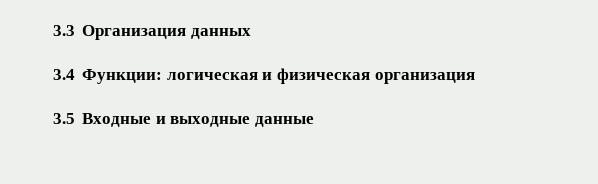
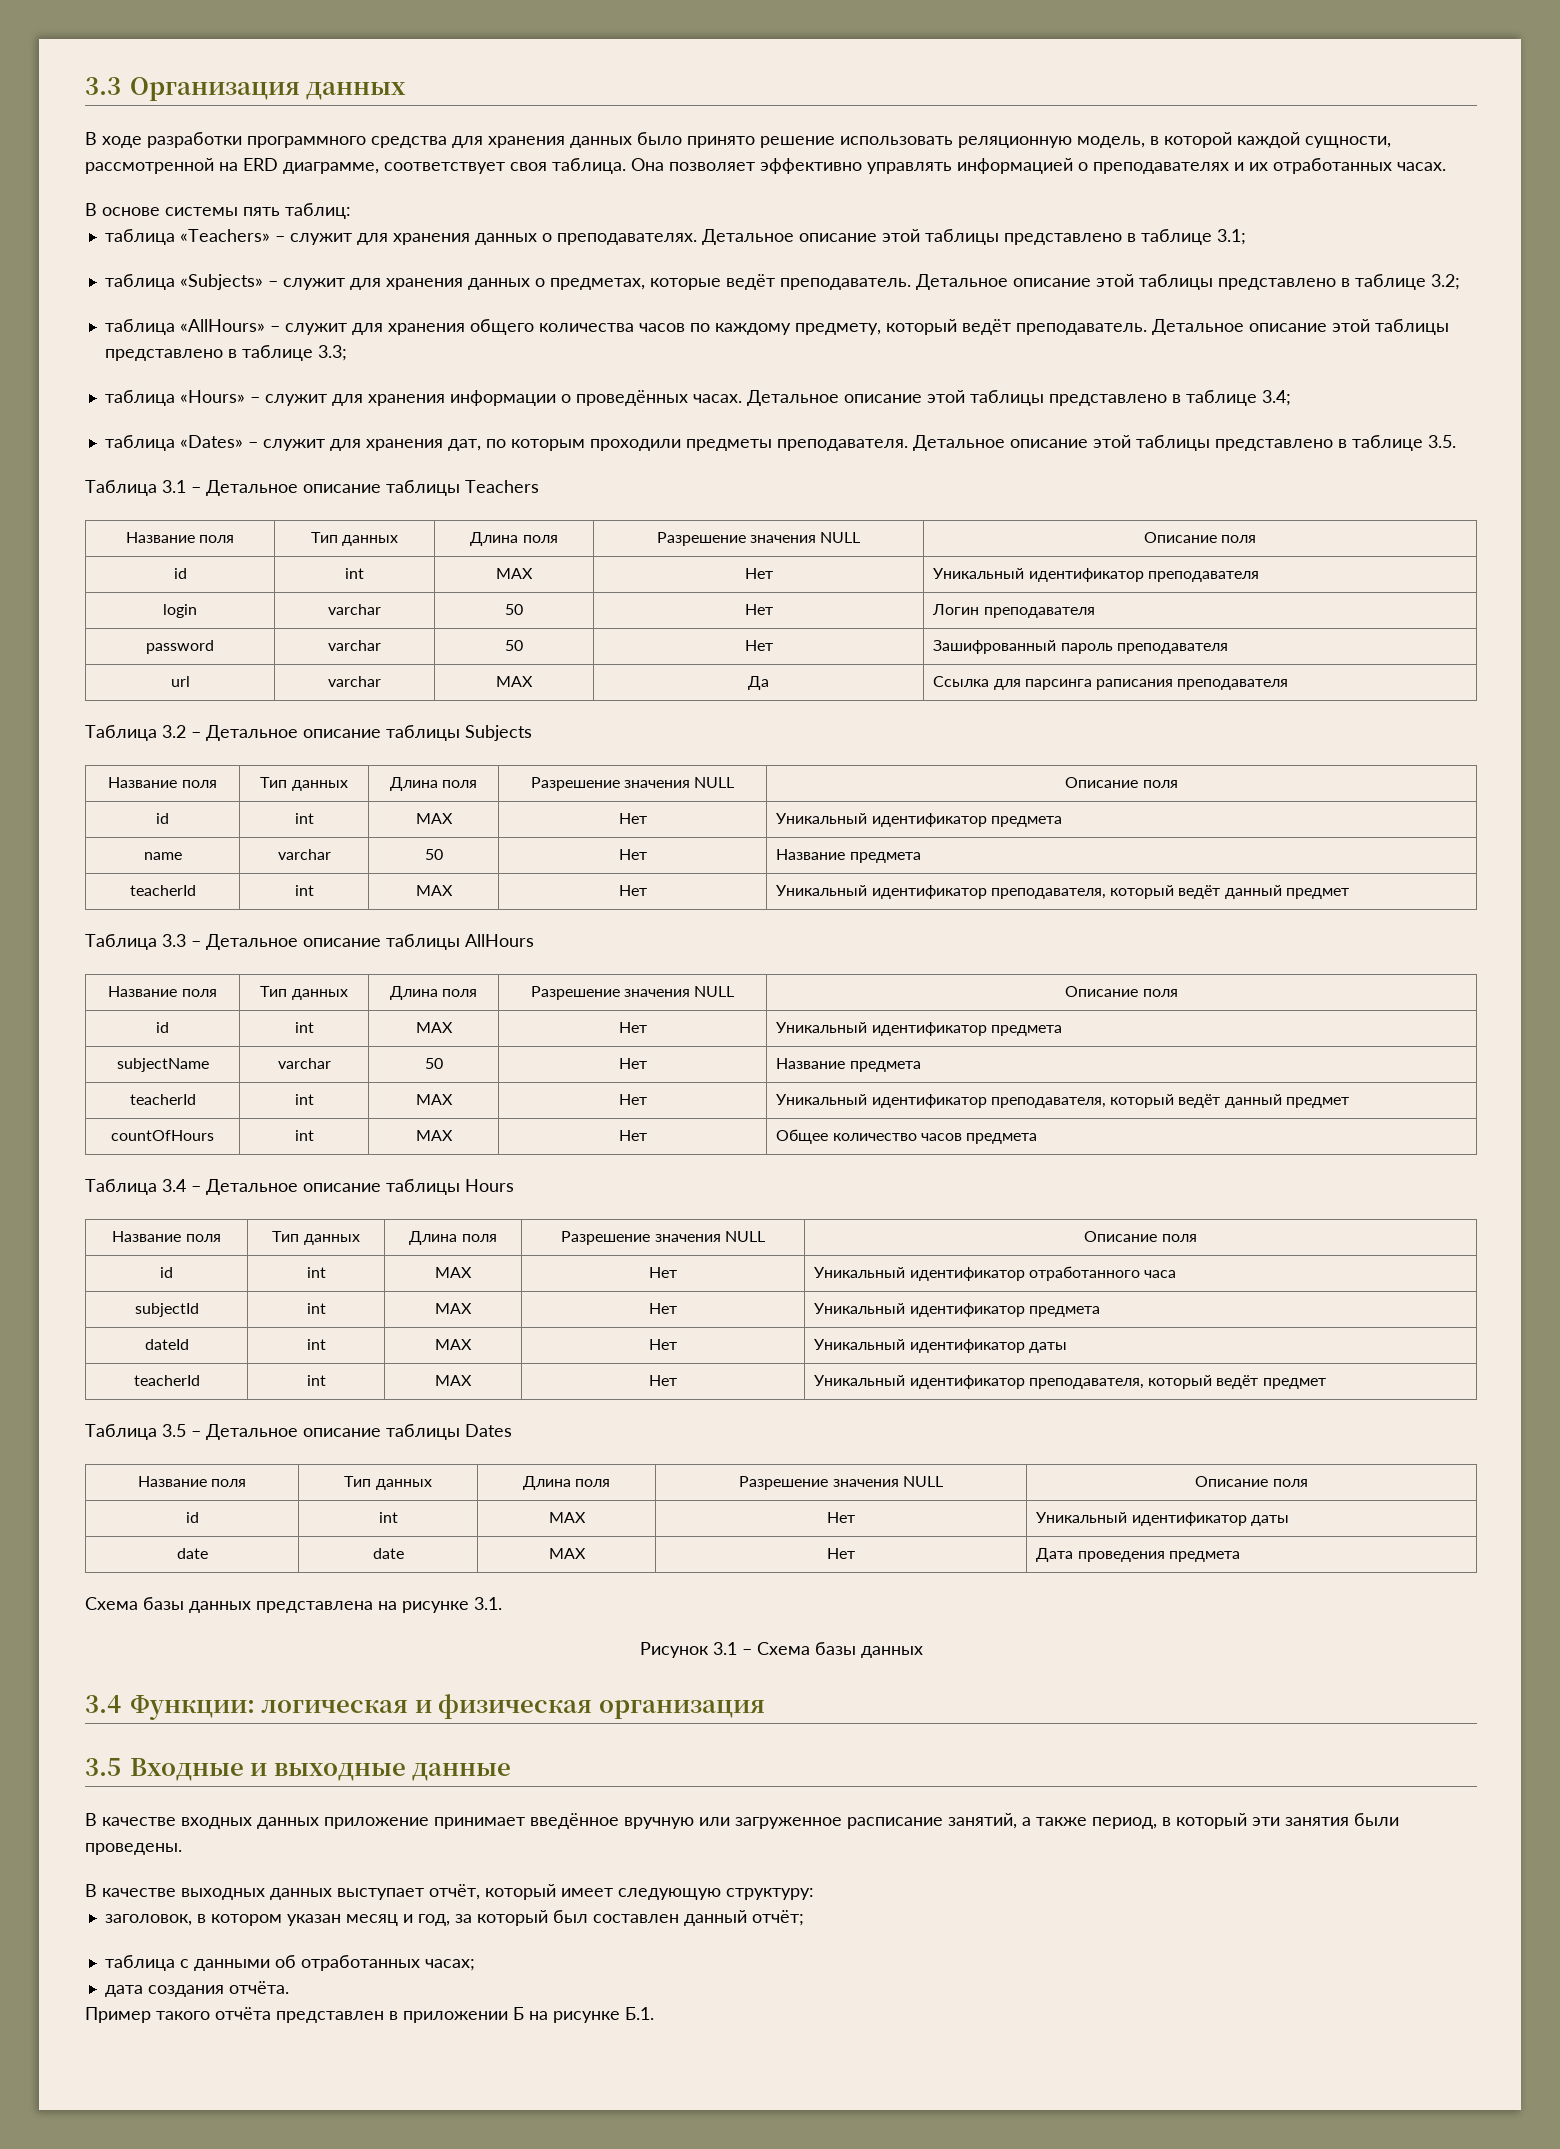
(251, 33) none -> [85,132,1391,148] [85,158,1446,174] [85,203,351,219] [104,229,1246,245] [104,274,1460,290] [104,319,1449,335] [104,345,347,361] [104,390,1291,406] [104,435,1456,451] [85,480,539,496] [125,532,235,543] [310,532,399,546] [470,532,558,546] [656,532,861,546] [1143,532,1257,543] [173,568,187,579] [345,568,364,579] [496,568,533,579] [744,568,773,579] [933,568,1259,582] [163,604,197,618] [328,604,381,615] [505,604,523,615] [744,604,773,615] [932,604,1095,618] [146,640,214,654] [328,640,381,651] [505,640,523,651] [744,640,773,651] [933,640,1228,654] [170,676,190,687] [328,676,381,687] [496,676,533,687] [748,676,769,690] [933,676,1289,690] [85,725,532,741] [108,777,217,788] [260,777,348,791] [389,777,478,791] [530,777,735,791] [1065,777,1178,788] [156,813,169,824] [294,813,314,824] [415,813,453,824] [618,813,647,824] [776,813,1062,827] [143,852,182,860] [277,849,331,860] [424,849,443,860] [618,849,647,860] [776,849,921,863] [129,885,196,896] [294,885,314,896] [415,885,453,896] [618,885,647,896] [776,885,1350,899] [85,934,534,950] [108,986,217,997] [260,986,348,1000] [389,986,478,1000] [530,986,735,1000] [1065,986,1178,997] [156,1022,169,1033] [294,1022,314,1033] [415,1022,453,1033] [618,1022,647,1033] [776,1022,1062,1036] [116,1058,209,1072] [277,1058,331,1069] [424,1058,443,1069] [618,1058,647,1069] [776,1058,921,1072] [129,1094,196,1105] [294,1094,314,1105] [415,1094,453,1105] [618,1094,647,1105] [776,1094,1350,1108] [111,1130,214,1141] [294,1130,314,1141] [415,1130,453,1141] [618,1130,647,1141] [776,1129,1038,1144] [85,1179,514,1195] [112,1231,221,1242] [272,1231,360,1245] [409,1231,497,1245] [561,1231,765,1245] [1084,1231,1197,1242] [160,1267,173,1278] [306,1267,326,1278] [435,1267,472,1278] [649,1267,677,1278] [814,1266,1177,1281] [134,1303,199,1317] [306,1303,326,1314] [435,1303,472,1314] [649,1303,677,1314] [814,1303,1100,1317] [144,1339,189,1350] [306,1339,326,1350] [435,1339,472,1350] [649,1339,677,1350] [814,1339,1067,1353] [133,1375,200,1386] [306,1375,326,1386] [435,1375,472,1386] [649,1375,677,1386] [814,1375,1326,1389] [85,1424,512,1440] [137,1476,247,1487] [344,1476,432,1490] [522,1476,611,1490] [739,1476,943,1490] [1195,1476,1308,1487] [185,1512,199,1523] [378,1512,398,1523] [548,1512,586,1523] [827,1512,855,1523] [1036,1512,1289,1526] [176,1548,208,1559] [372,1548,404,1559] [548,1548,586,1559] [827,1548,855,1559] [1036,1548,1240,1562] [85,1597,502,1613] [639,1642,923,1658] // В ходе разработки программного средства для хранения данных было принято решение использовать реляционную модель, в которой каждой сущности, рассмотренной на ERD диаграмме, соответствует своя таблица. Она позволяет эффективно управлять информацией о преподавателях и их отработанных часах. // В основе системы пять таблиц: // таблица «Teachers» – служит для хранения данных о преподавателях. Детальное описание этой таблицы представлено в таблице 3.1; // таблица «Subjects» – служит для хранения данных о предметах, которые ведёт преподаватель. Детальное описание этой таблицы представлено в таблице 3.2; // таблица «AllHours» – служит для хранения общего количества часов по каждому предмету, который ведёт преподаватель. Детальное описание этой таблицы представлено в таблице 3.3; // таблица «Hours» – служит для хранения информации о проведённых часах. Детальное описание этой таблицы представлено в таблице 3.4; // таблица «Dates» – служит для хранения дат, по которым проходили предметы преподавателя. Детальное описание этой таблицы представлено в таблице 3.5. // Таблица 3.1 – Детальное описание таблицы Teachers // Название поля | Тип данных | Длина поля | Разрешение значения NULL | Описание поля // id | int | MAX | Нет | Уникальный идентификатор преподавателя // login | varchar | 50 | Нет | Логин преподавателя // password | varchar | 50 | Нет | Зашифрованный пароль преподавателя // url | varchar | MAX | Да | Ссылка для парсинга раписания преподавателя // Таблица 3.2 – Детальное описание таблицы Subjects // Название поля | Тип данных | Длина поля | Разрешение значения NULL | Описание поля // id | int | MAX | Нет | Уникальный идентификатор предмета // name | varchar | 50 | Нет | Название предмета // teacherId | int | MAX | Нет | Уникальный идентификатор преподавателя, который ведёт данный предмет // Таблица 3.3 – Детальное описание таблицы AllHours // Название поля | Тип данных | Длина поля | Разрешение значения NULL | Описание поля // id | int | MAX | Нет | Уникальный идентификатор предмета // subjectName | varchar | 50 | Нет | Название предмета // teacherId | int | MAX | Нет | Уникальный идентификатор преподавателя, который ведёт данный предмет // countOfHours | int | MAX | Нет | Общее количество часов предмета // Таблица 3.4 – Детальное описание таблицы Hours // Название поля | Тип данных | Длина поля | Разрешение значения NULL | Описание поля // id | int | MAX | Нет | Уникальный идентификатор отработанного часа // subjectId | int | MAX | Нет | Уникальный идентификатор предмета // dateId | int | MAX | Нет | Уникальный идентификатор даты // teacherId | int | MAX | Нет | Уникальный идентификатор преподавателя, который ведёт предмет // Таблица 3.5 – Детальное описание таблицы Dates // Название поля | Тип данных | Длина поля | Разрешение значения NULL | Описание поля // id | int | MAX | Нет | Уникальный идентификатор даты // date | date | MAX | Нет | Дата проведения предмета // Схема базы данных представлена на рисунке 3.1. // Рисунок 3.1 – Схема базы данных
(315, 121) none -> [85,1813,1399,1829] [85,1843,182,1855] [85,1884,814,1900] [104,1910,804,1926] [104,1955,475,1971] [104,1981,289,1997] [85,2007,654,2023] // В качестве входных данных приложение принимает введённое вручную или загруженное расписание занятий, а также период, в который эти занятия были проведены. // В качестве выходных данных выступает отчёт, который имеет следующую структуру: // заголовок, в котором указан месяц и год, за который был составлен данный отчёт; // таблица с данными об отработанных часах; // дата создания отчёта. // Пример такого отчёта представлен в приложении Б на рисунке Б.1.

